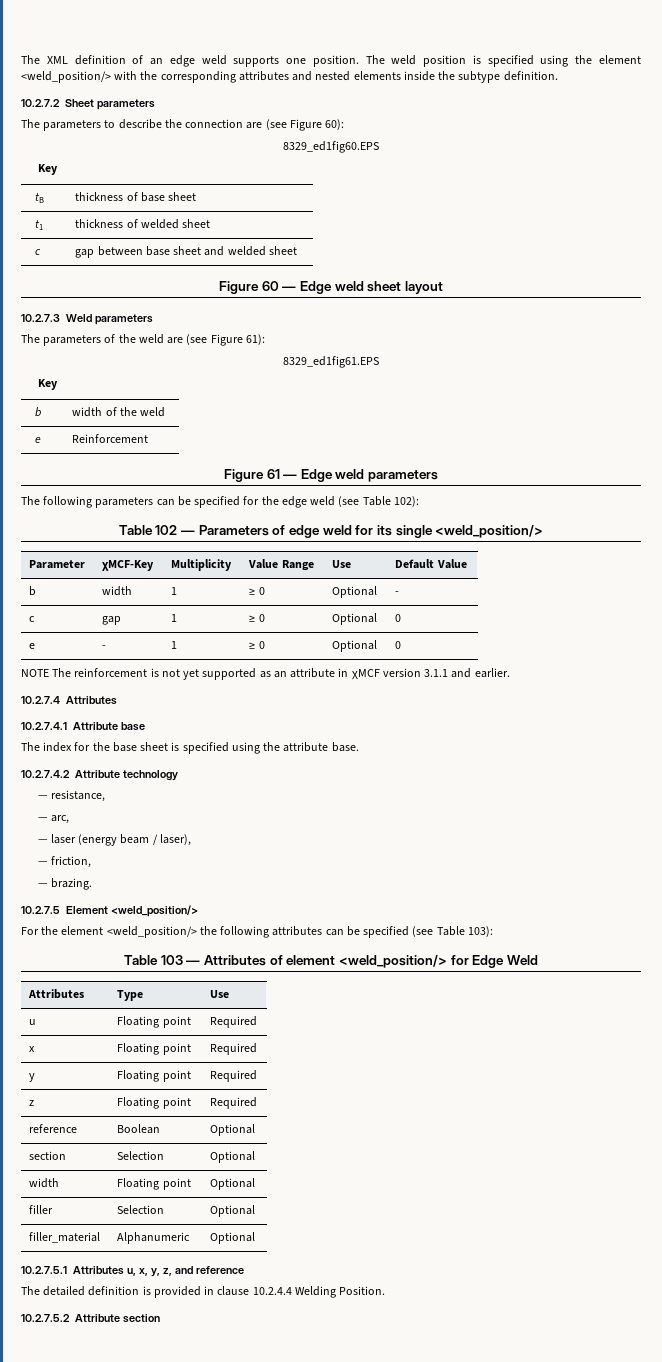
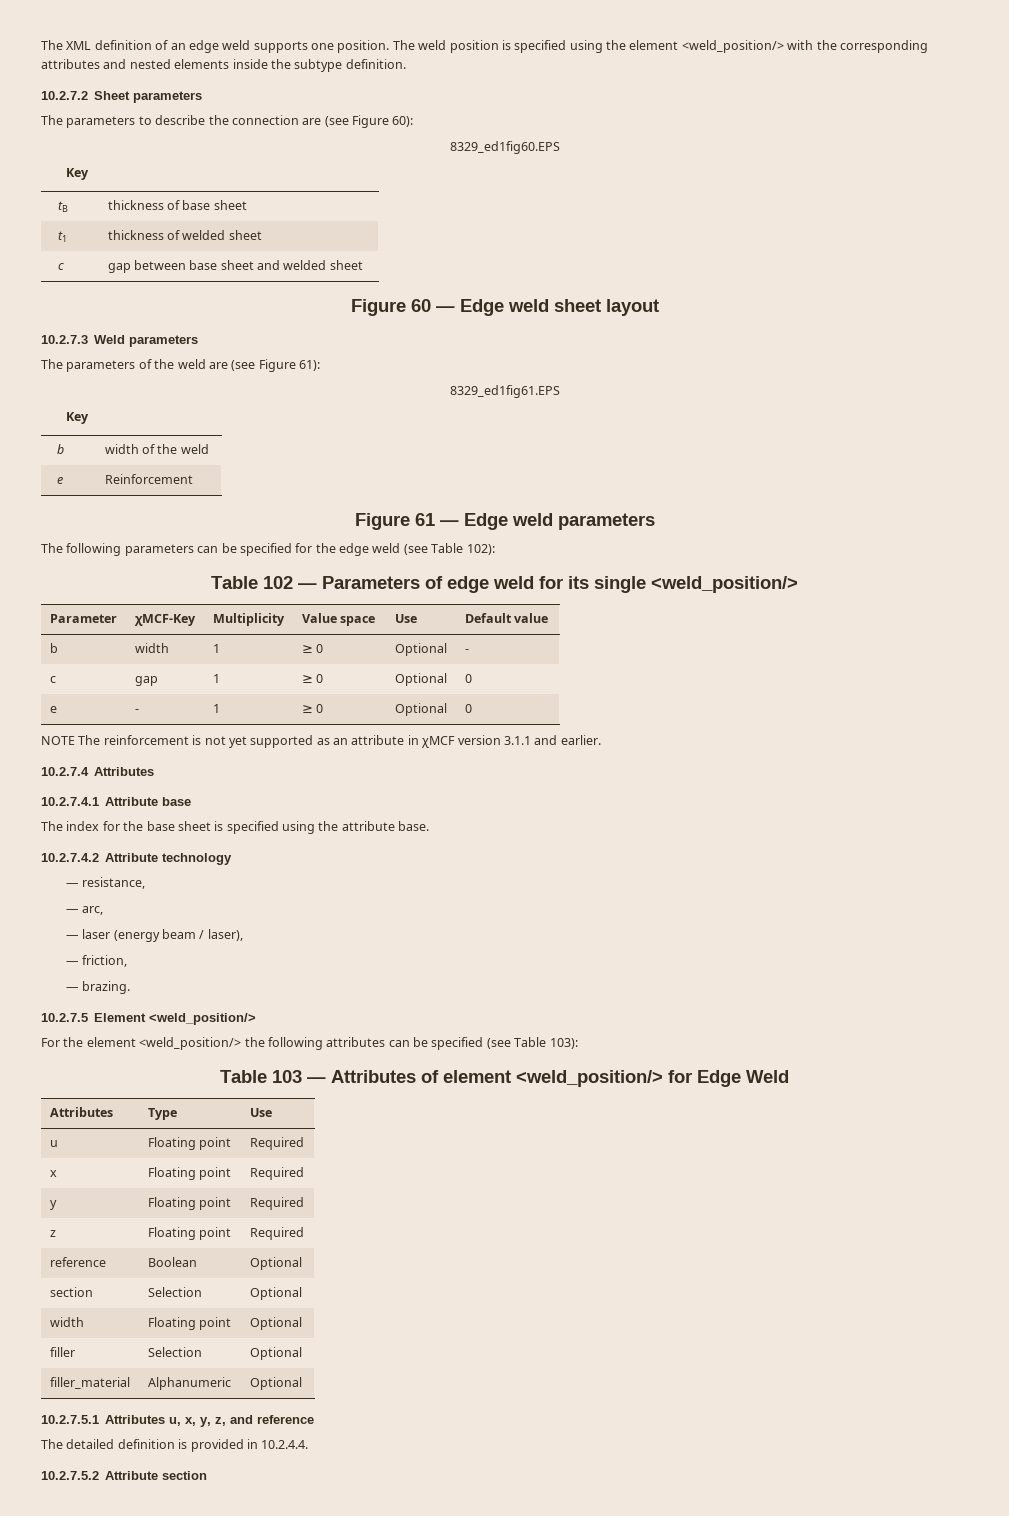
[281,560,314,571] Range -> [340,616,376,626] space
[436,559,467,569] Value -> [514,613,549,623] value
[217,1286,386,1298] clause 10.2.4.4 Welding Position. -> [261,1440,309,1449] 10.2.4.4.

